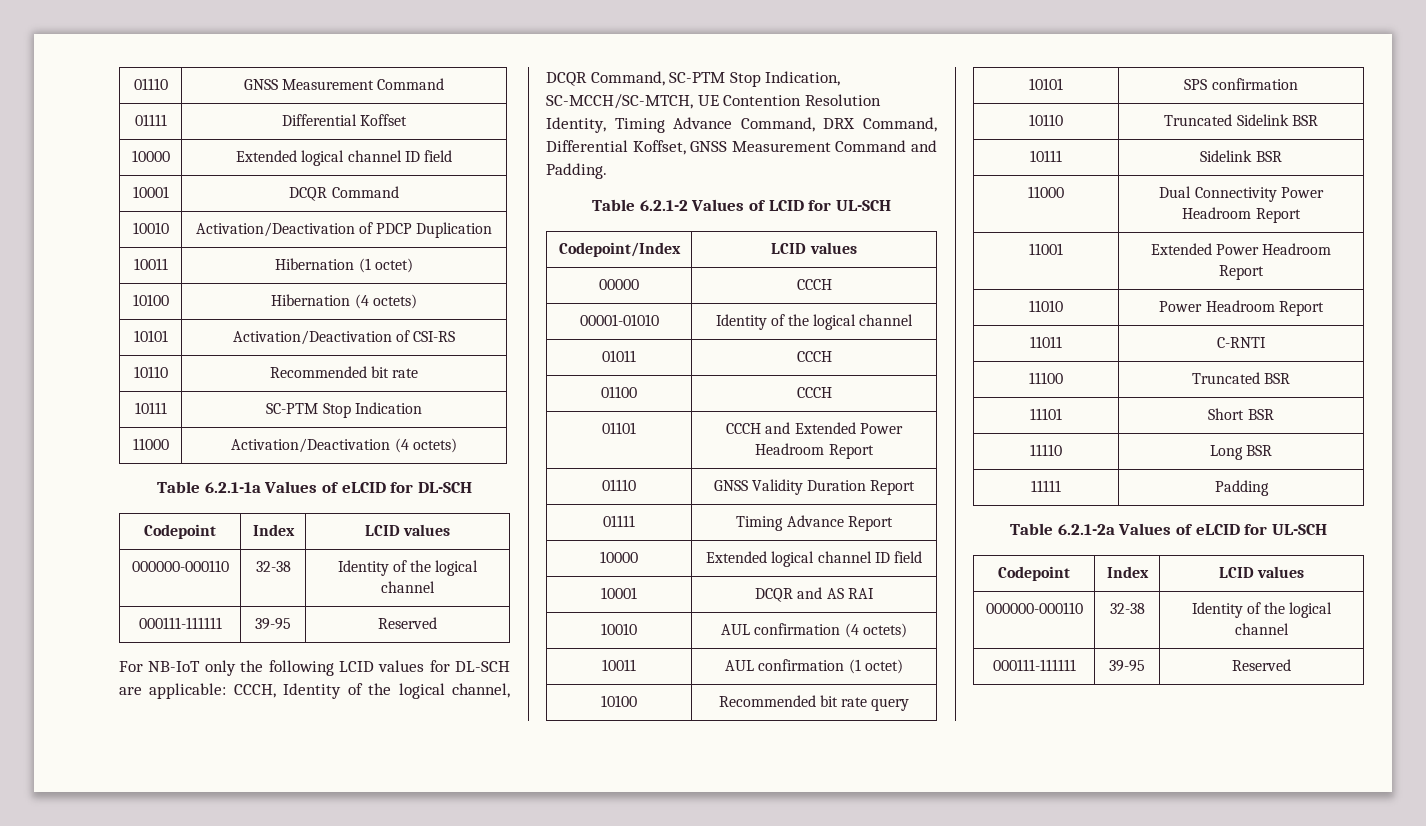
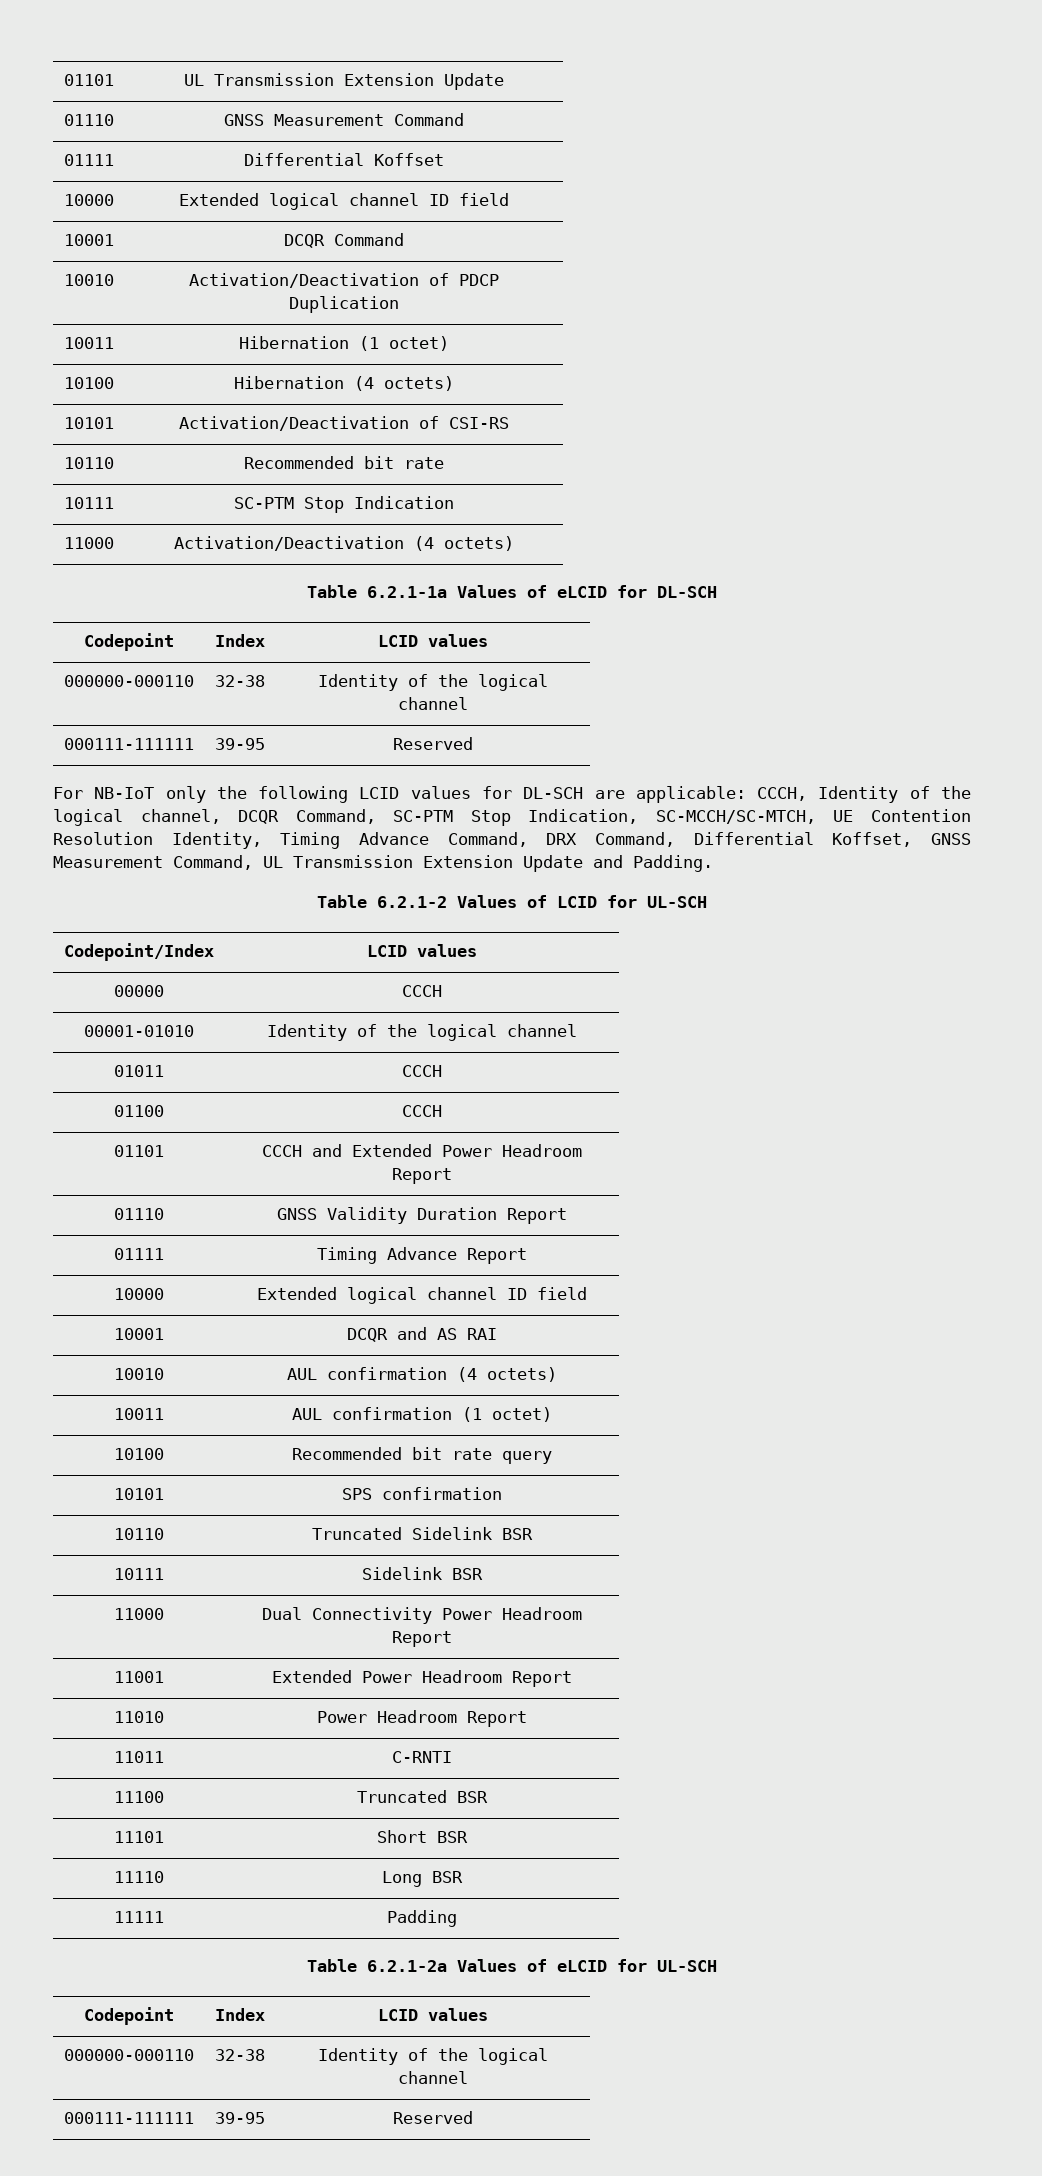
(133, 84) none -> [64,74,114,86] [183,73,504,90] 01101 | UL Transmission Extension Update //
[835,140,907,152] Command -> [173,855,583,872] Command, UL Transmission Extension Update

